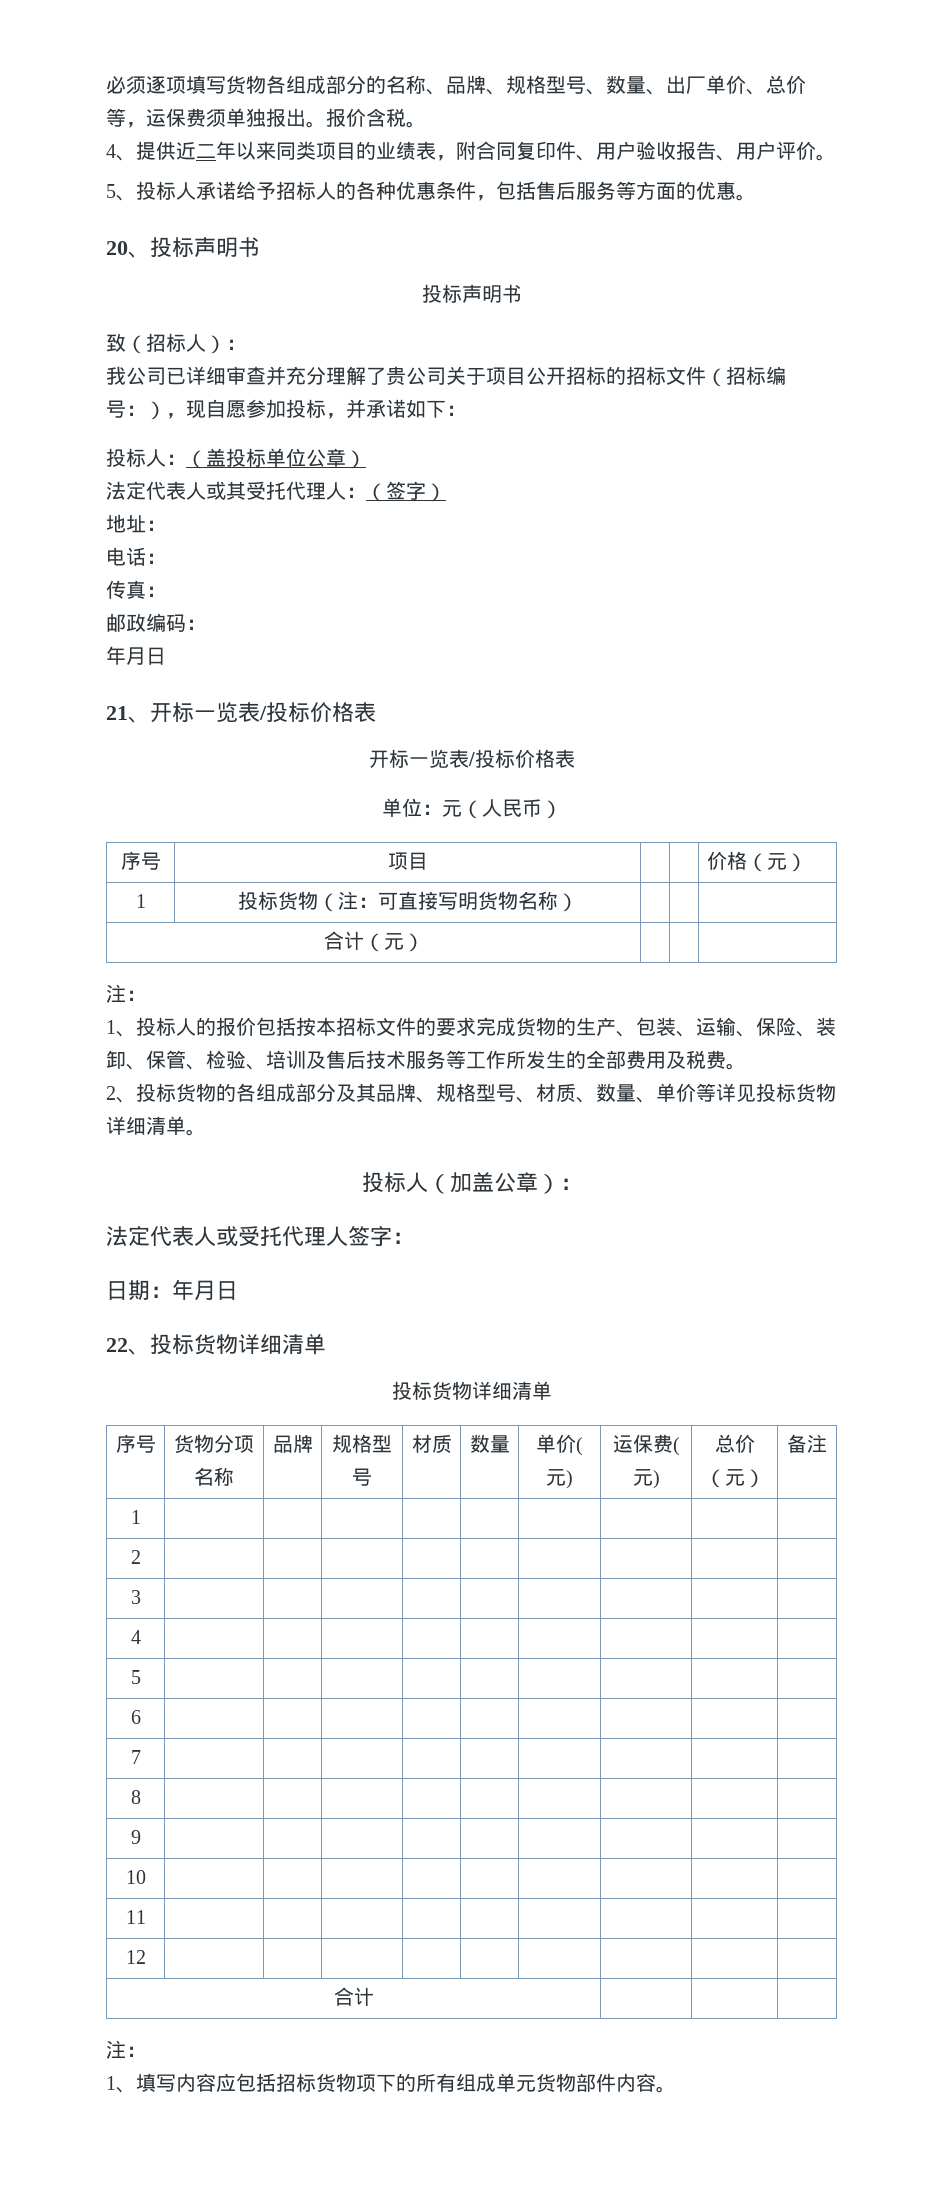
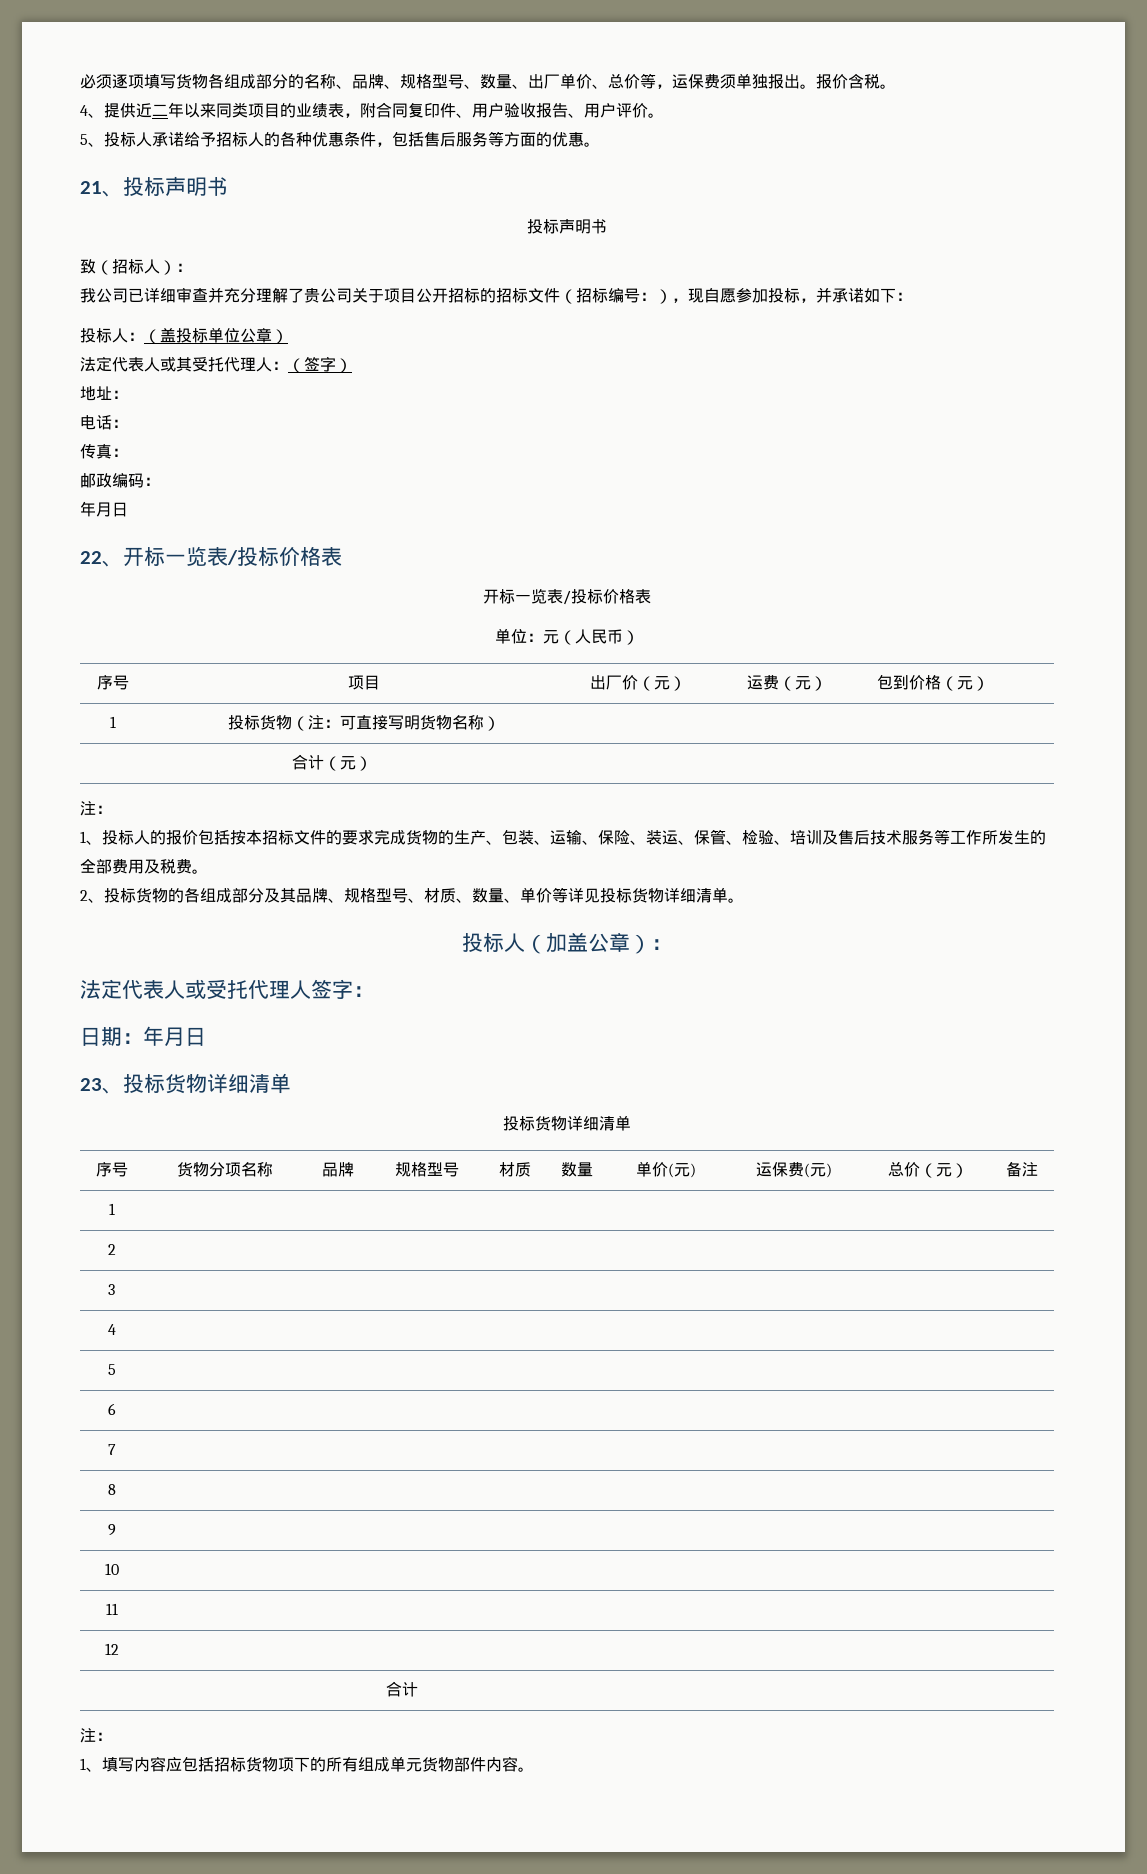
[106,241,128,255] 20 -> [80,181,102,194] 21
[106,706,128,720] 21 -> [80,551,102,564] 22
(428, 861) | | -> [590,675,687,691] [747,675,828,691] [877,674,910,690] 出厂价（元） | 运费（元） | 包到
[106,1050,126,1069] 卸 -> [662,830,678,845] 运
[106,1338,128,1352] 22 -> [80,1078,102,1091] 23

